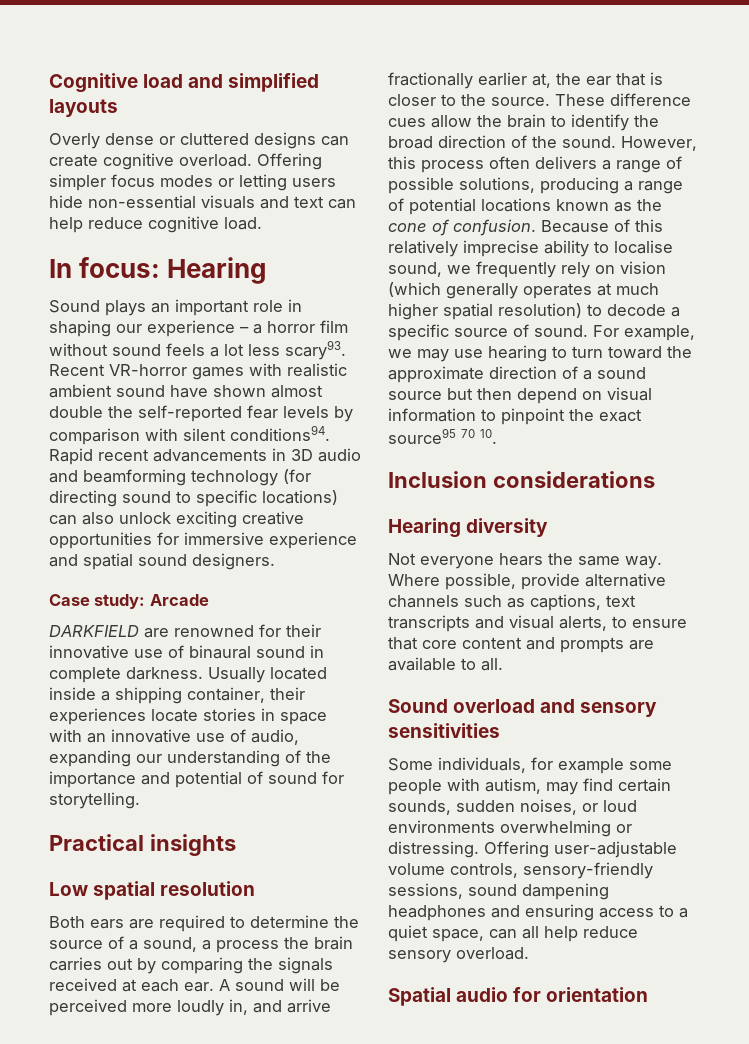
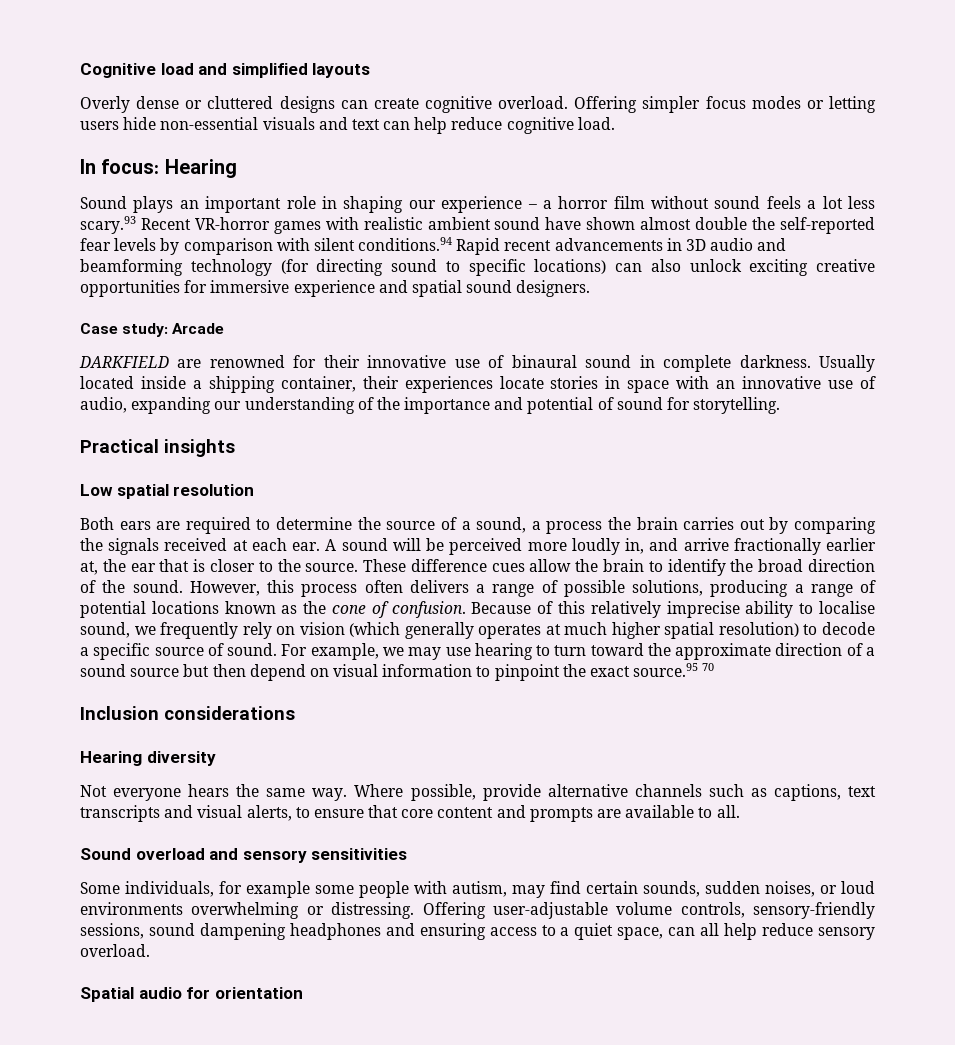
[285,340,346,360] scary93. -> [80,216,136,234] scary.93
[230,425,330,441] conditions94. -> [358,237,453,251] conditions.94
[388,428,456,444] source95 -> [633,663,699,677] source.95
[480,429,497,444] 10. -> (715, 667) none

